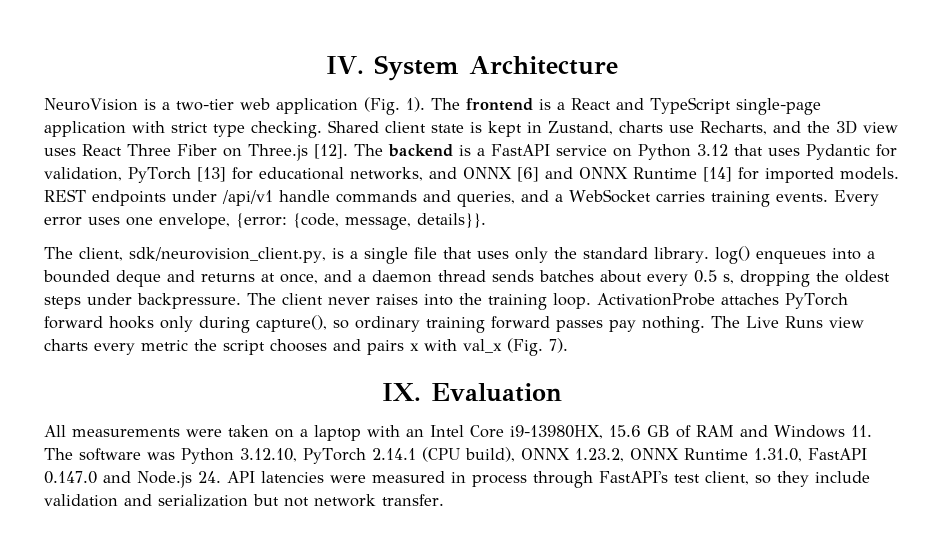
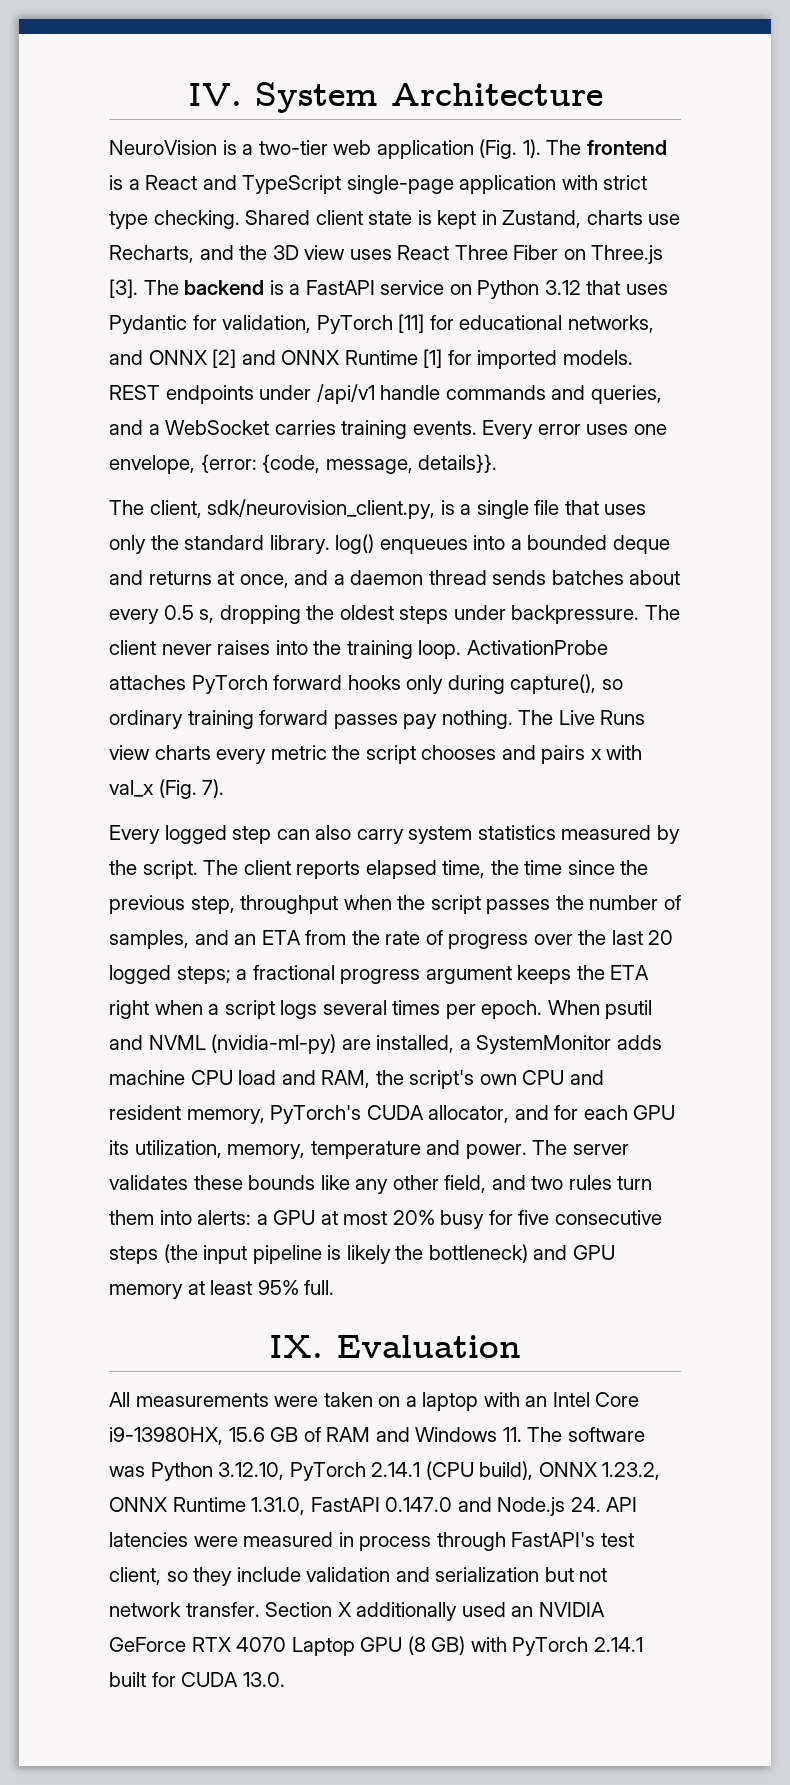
[314,144,348,159] [12]. -> [109,279,138,298] [3].
[196,167,226,182] [13] -> [398,314,425,333] [11]
[516,167,539,182] [6] -> [212,349,237,368] [2]
[702,167,732,182] [14] -> [423,349,443,368] [1]
(568, 345) none -> [109,825,680,844] [109,860,649,879] [109,895,681,914] [109,930,674,949] [109,965,650,984] [109,1000,653,1019] [109,1034,662,1054] [109,1070,604,1089] [109,1105,676,1124] [109,1140,629,1159] [109,1175,653,1194] [109,1210,662,1229] [109,1244,615,1264] [109,1280,335,1299] // Every logged step can also carry system statistics measured by the script. The client reports elapsed time, the time since the previous step, throughput when the script passes the number of samples, and an ETA from the rate of progress over the last 20 logged steps; a fractional progress argument keeps the ETA right when a script logs several times per epoch. When psutil and NVML (nvidia-ml-py) are installed, a SystemMonitor adds machine CPU load and RAM, the script's own CPU and resident memory, PyTorch's CUDA allocator, and for each GPU its utilization, memory, temperature and power. The server validates these bounds like any other field, and two rules turn them into alerts: a GPU at most 20% busy for five consecutive steps (the input pipeline is likely the bottleneck) and GPU memory at least 95% full.
(444, 500) none -> [265,1602,605,1621] [109,1636,643,1656] [109,1672,285,1687] Section X additionally used an NVIDIA GeForce RTX 4070 Laptop GPU (8 GB) with PyTorch 2.14.1 built for CUDA 13.0.

